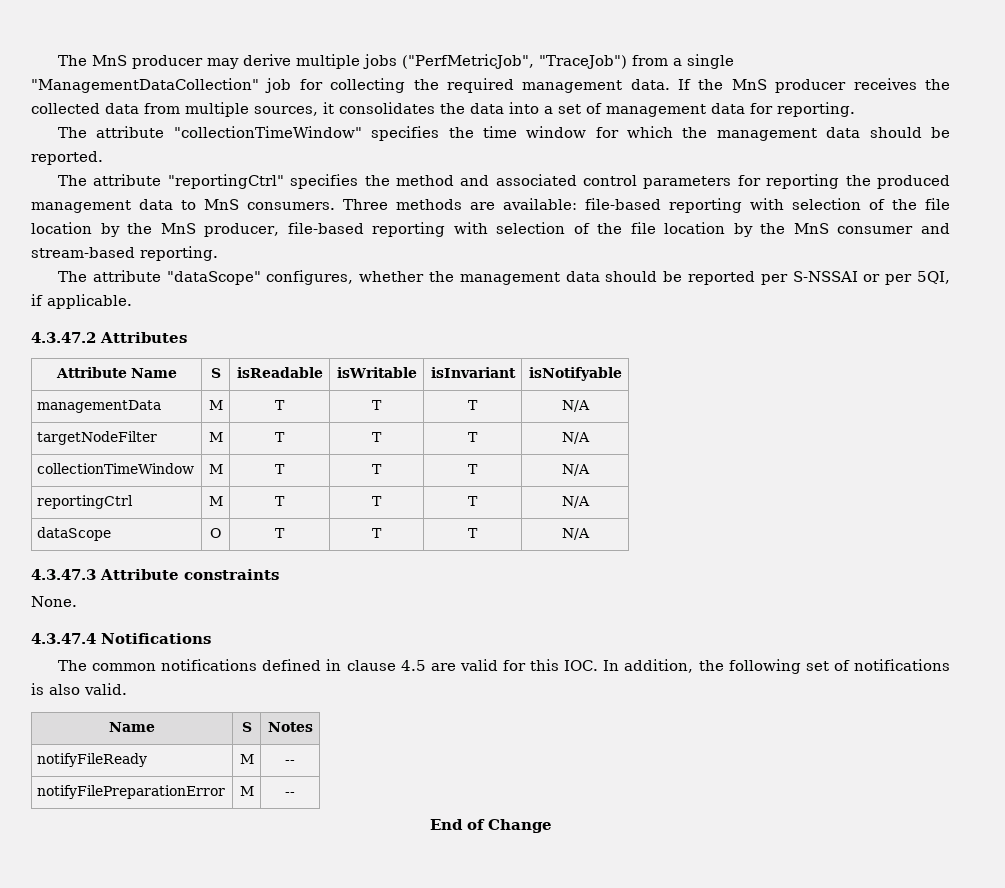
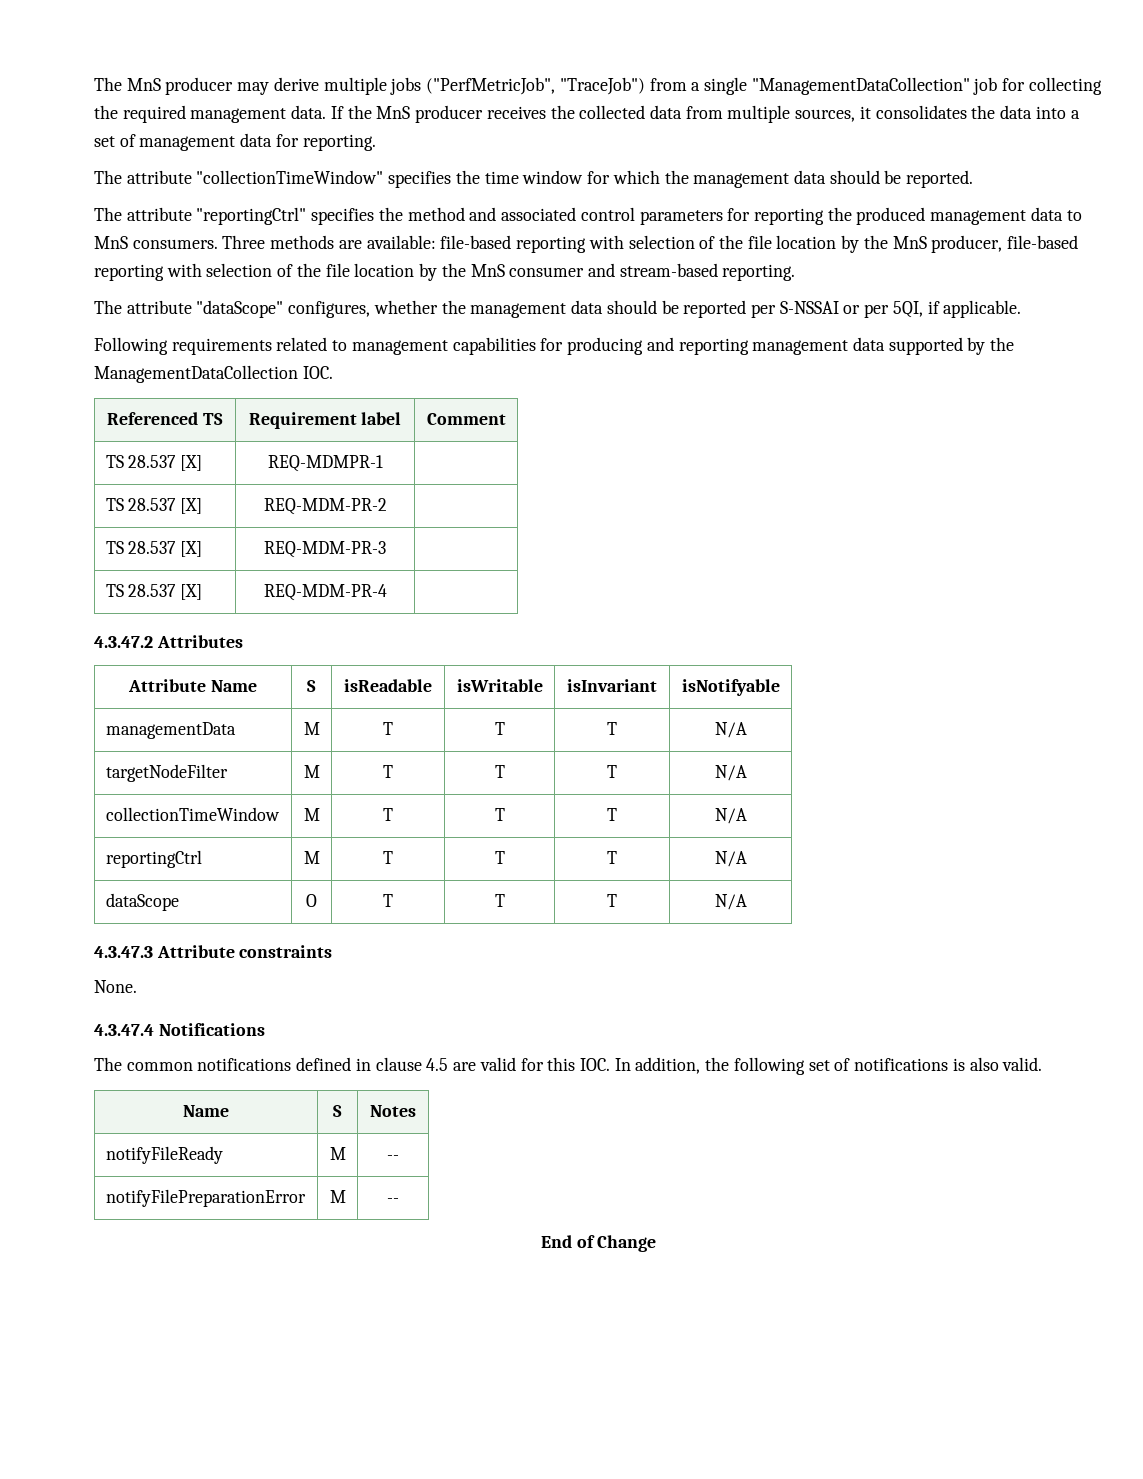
(132, 301) none -> [94,337,1015,355] [94,365,333,383] [107,412,223,425] [248,412,402,429] [426,413,506,425] [105,455,203,471] [267,455,383,472] [105,498,203,514] [263,498,387,515] [105,541,203,557] [264,541,386,558] [105,584,203,600] [263,584,387,601] // Following requirements related to management capabilities for producing and reporting management data supported by the ManagementDataCollection IOC. // Referenced TS | Requirement label | Comment // TS 28.537 [X] | REQ-MDMPR-1 | // TS 28.537 [X] | REQ-MDM-PR-2 | // TS 28.537 [X] | REQ-MDM-PR-3 | // TS 28.537 [X] | REQ-MDM-PR-4 |

